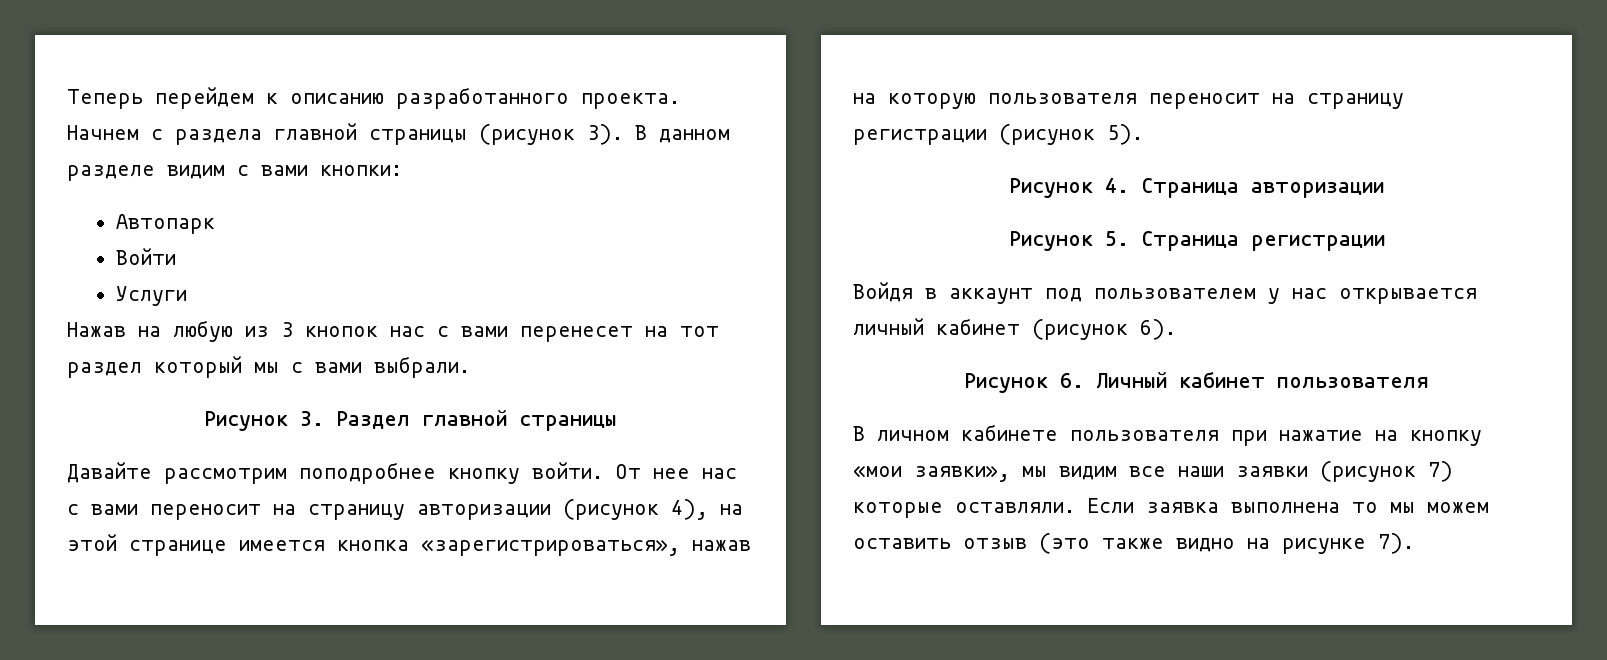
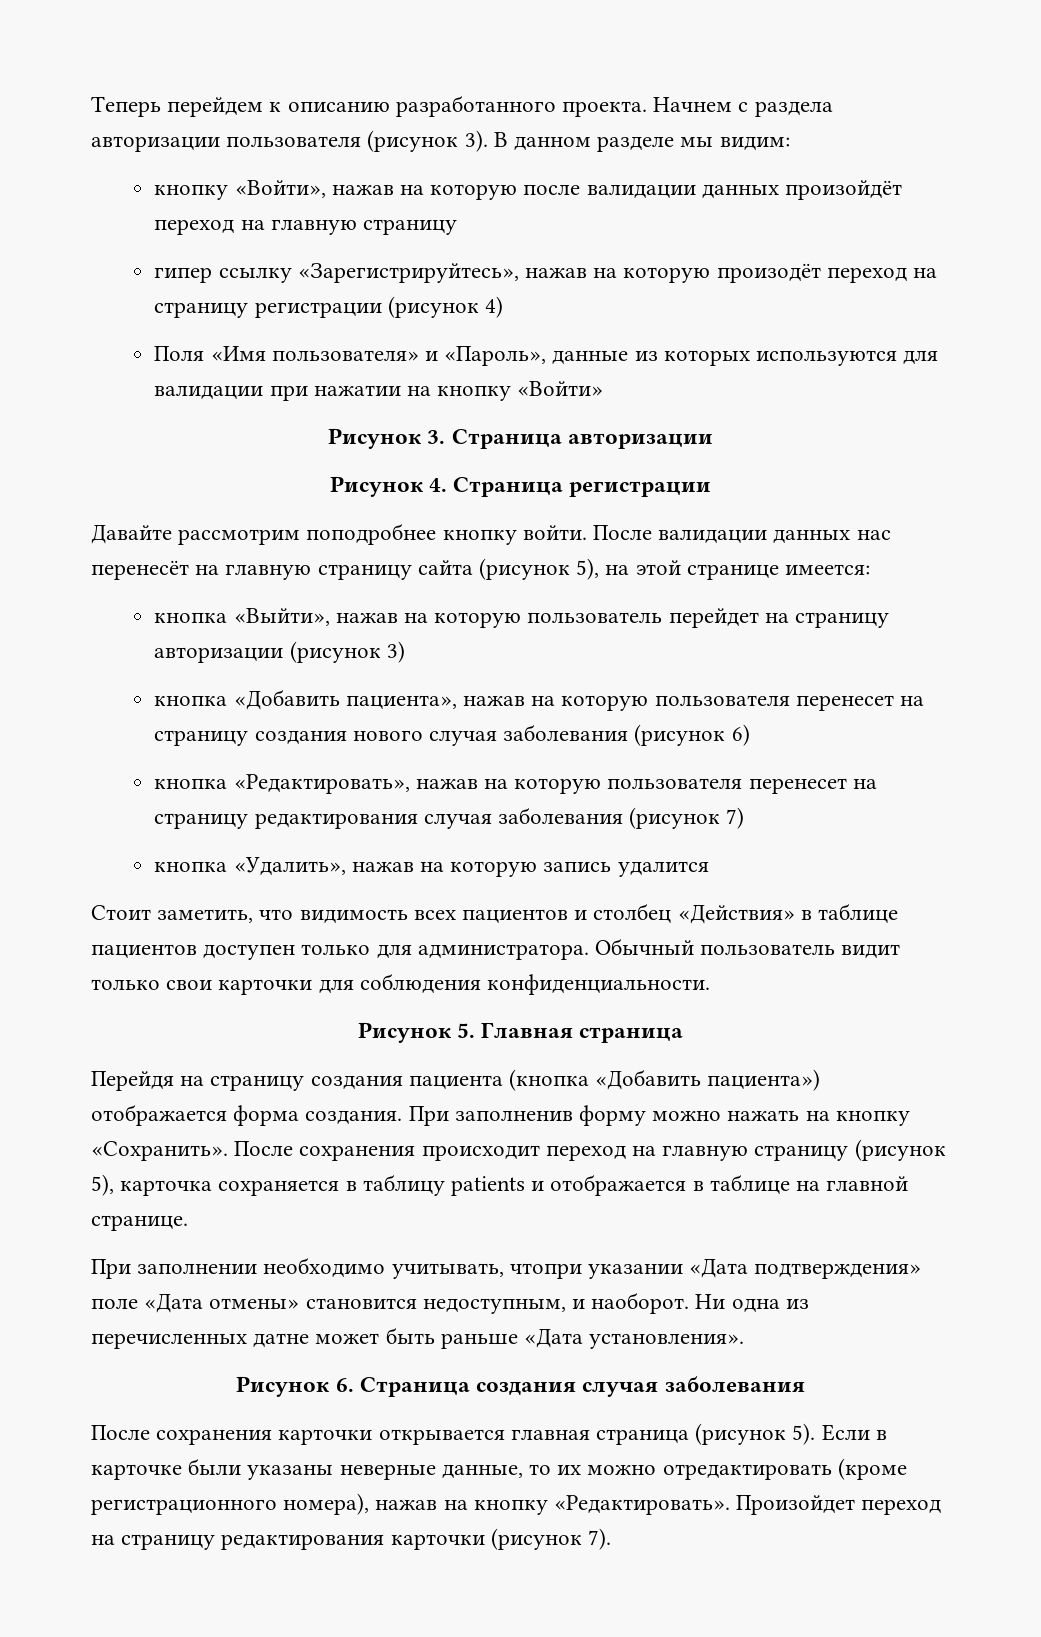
[274,123,467,145] главной страницы -> [91,136,362,152] авторизации пользователя
[167,165,402,179] [116,214,216,234] [116,248,177,265] [116,286,188,306] [67,320,719,342] [67,356,470,378] [204,409,617,431] видим с вами кнопки: // Автопарк // Войти // Услуги // Нажав на любую из 3 кнопок нас с вами перенесет на тот раздел который мы с вами выбрали. // Рисунок 3. Раздел главной страницы -> [680,136,790,151] [154,180,902,200] [154,219,457,235] [154,263,937,283] [154,296,503,318] [154,346,939,366] [154,381,604,401] [328,428,713,449] [329,476,712,497] мы видим: // кнопку «Войти», нажав на которую после валидации данных произойдёт переход на главную страницу // гипер ссылку «Зарегистрируйтесь», нажав на которую произодёт переход на страницу регистрации (рисунок 4) // Поля «Имя пользователя» и «Пароль», данные из которых используются для валидации при нажатии на кнопку «Войти» // Рисунок 3. Страница авторизации // Рисунок 4. Страница регистрации
[615,464,737,479] [67,499,743,520] [67,534,751,556] [853,93,1404,109] [853,124,1143,145] [1009,178,1384,198] [1008,231,1385,251] [853,282,1477,304] [853,318,1176,340] [964,371,1429,393] [853,424,1482,446] [853,461,1453,482] [853,498,1489,518] [853,533,1366,554] От нее нас с вами переносит на страницу авторизации (рисунок 4), на этой странице имеется кнопка «зарегистрироваться», нажав на которую пользователя переносит на страницу регистрации (рисунок 5). // Рисунок 4. Страница авторизации // Рисунок 5. Страница регистрации // Войдя в аккаунт под пользователем у нас открывается личный кабинет (рисунок 6). // Рисунок 6. Личный кабинет пользователя // В личном кабинете пользователя при нажатие на кнопку «мои заявки», мы видим все наши заявки (рисунок 7) которые оставляли. Если заявка выполнена то мы можем оставить отзыв (это также видно на рисунке -> [593,525,891,544] [91,558,871,580] [154,608,889,628] [154,641,405,663] [154,689,924,711] [154,724,750,746] [154,774,877,794] [154,807,745,829] [154,857,709,877] [91,903,899,924] [91,938,901,960] [91,973,711,995] [357,1022,684,1043] [91,1069,821,1091] [91,1104,910,1126] [91,1139,946,1161] [91,1174,909,1196] [91,1215,188,1231] [91,1257,922,1279] [91,1292,809,1314] [91,1327,745,1349] [236,1376,805,1397] [91,1423,887,1445] [91,1458,907,1480] [91,1493,942,1515] [91,1528,582,1550] После валидации данных нас перенесёт на главную страницу сайта (рисунок 5), на этой странице имеется: // кнопка «Выйти», нажав на которую пользователь перейдет на страницу авторизации (рисунок 3) // кнопка «Добавить пациента», нажав на которую пользователя перенесет на страницу создания нового случая заболевания (рисунок 6) // кнопка «Редактировать», нажав на которую пользователя перенесет на страницу редактирования случая заболевания (рисунок 7) // кнопка «Удалить», нажав на которую запись удалится // Стоит заметить, что видимость всех пациентов и столбец «Действия» в таблице пациентов доступен только для администратора. Обычный пользователь видит только свои карточки для соблюдения конфиденциальности. // Рисунок 5. Главная страница // Перейдя на страницу создания пациента (кнопка «Добавить пациента») отображается форма создания. При заполненив форму можно нажать на кнопку «Сохранить». После сохранения происходит переход на главную страницу (рисунок 5), карточка сохраняется в таблицу patients и отображается в таблице на главной странице. // При заполнении необходимо учитывать, чтопри указании «Дата подтверждения» поле «Дата отмены» становится недоступным, и наоборот. Ни одна из перечисленных датне может быть раньше «Дата установления». // Рисунок 6. Страница создания случая заболевания // После сохранения карточки открывается главная страница (рисунок 5). Если в карточке были указаны неверные данные, то их можно отредактировать (кроме регистрационного номера), нажав на кнопку «Редактировать». Произойдет переход на страницу редактирования карточки (рисунок

